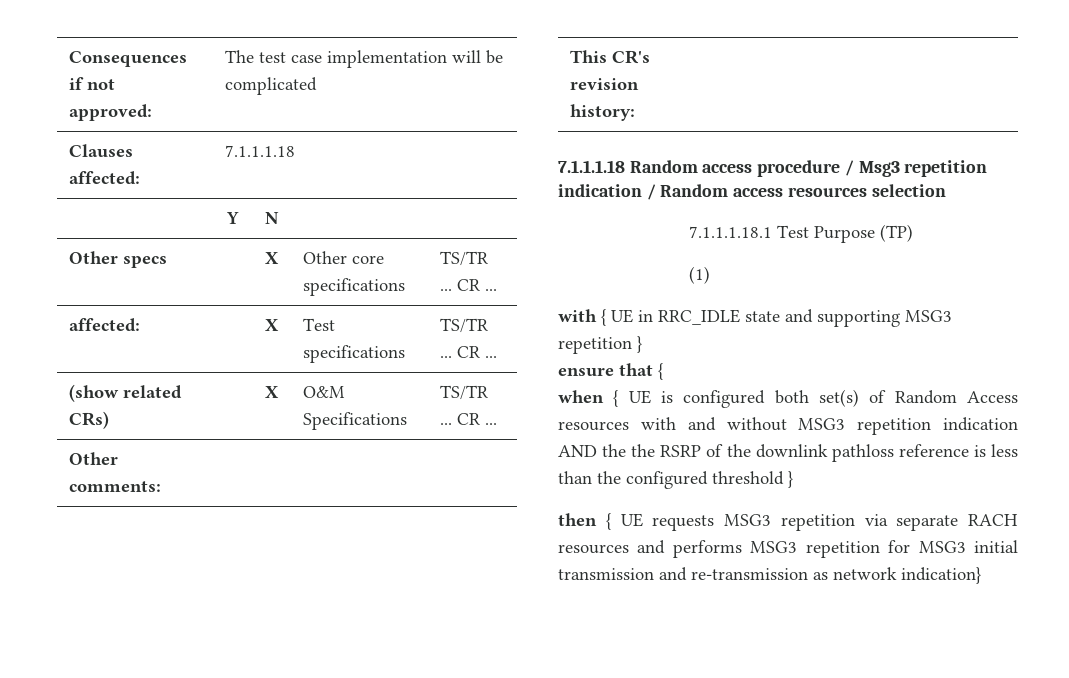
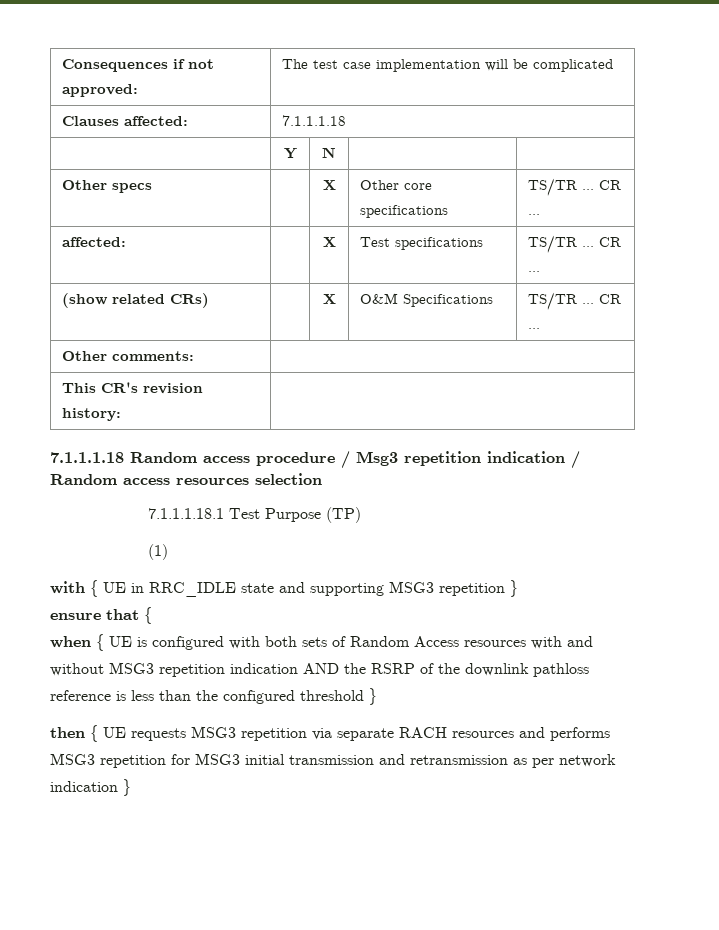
[774,389,859,407] both set(s) -> [229,636,327,649] with both sets
[631,444,656,457] the -> (366, 668) none
[691,567,981,584] re-transmission as network indication} -> [410,754,616,768] [50,779,131,796] retransmission as per network indication }

